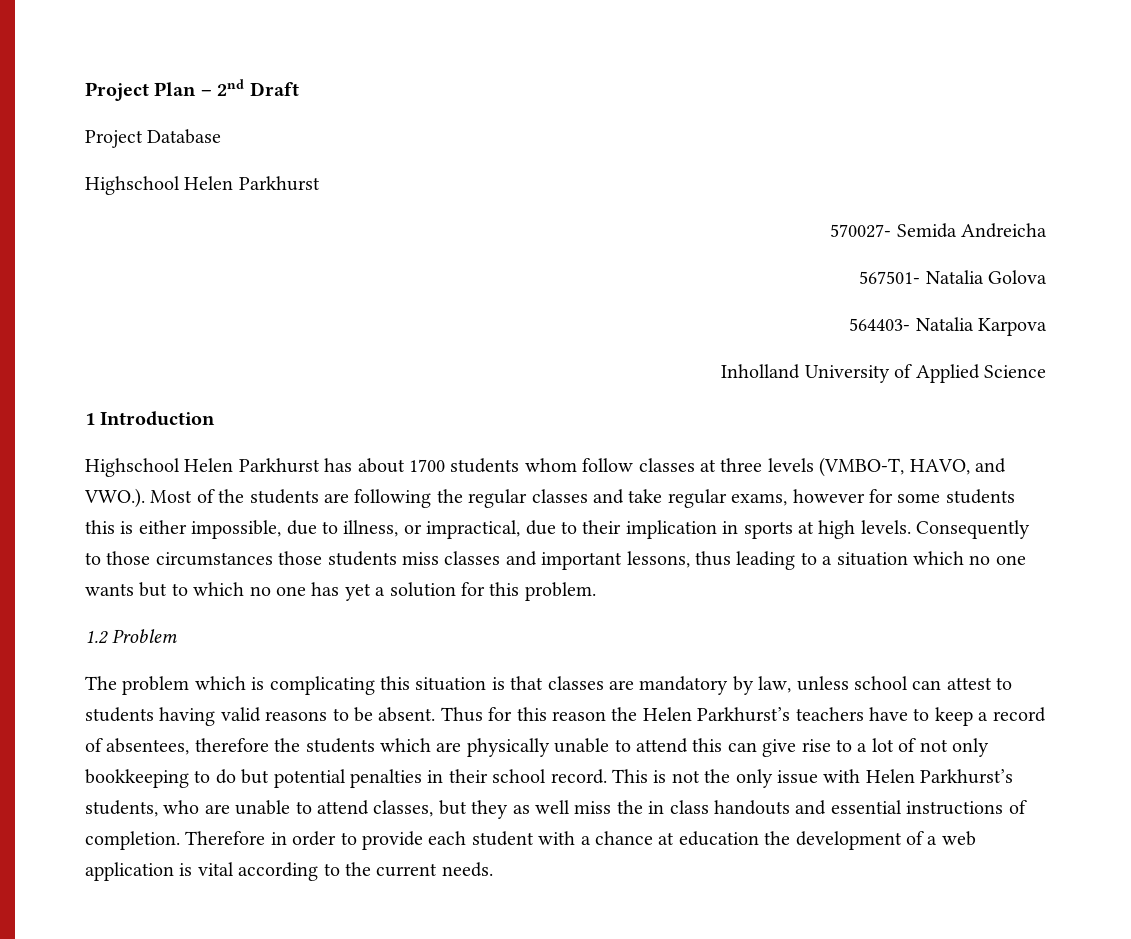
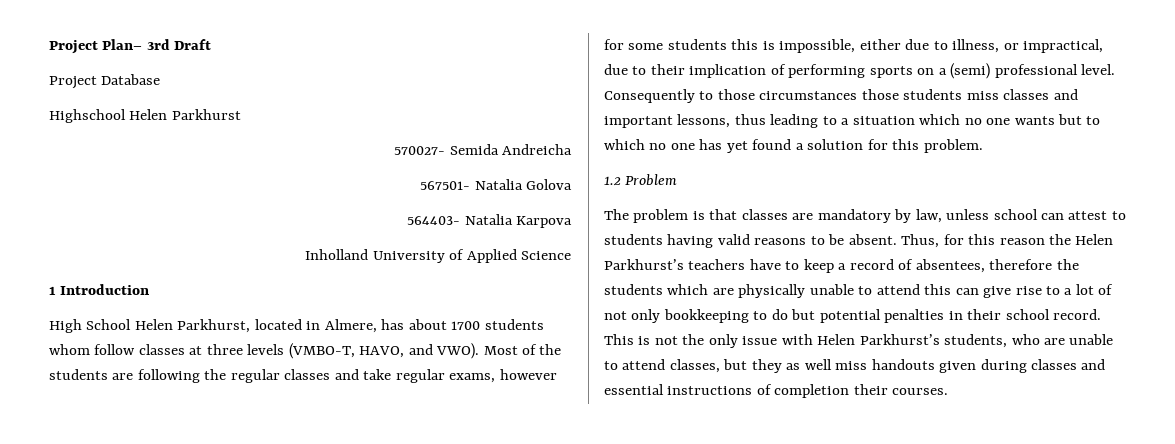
[85,79,245,101] Project Plan – 2nd -> [49,39,170,54] Project Plan– 3rd
[85,458,320,477] Highschool Helen Parkhurst -> [49,319,377,333] High School Helen Parkhurst, located in Almere,
[84,488,145,508] VWO.). -> [436,343,480,359] VWO).
[138,520,282,539] either impossible, -> [779,39,901,53] impossible, either
[722,520,911,539] in sports at high levels. -> [770,63,1116,79] of performing sports on a (semi) professional level.
(371, 592) none -> [752,139,792,150] found
[194,676,487,695] which is complicating this situation -> (689, 216) none
[440,707,483,722] Thus -> [901,234,940,248] Thus,
[616,800,1027,815] [85,831,976,850] [85,862,493,881] the in class handouts and essential instructions of completion. Therefore in order to provide each student with a chance at education the development of a web application is vital according to the current needs. -> [871,359,1106,373] [604,384,949,398] handouts given during classes and essential instructions of completion their courses.

